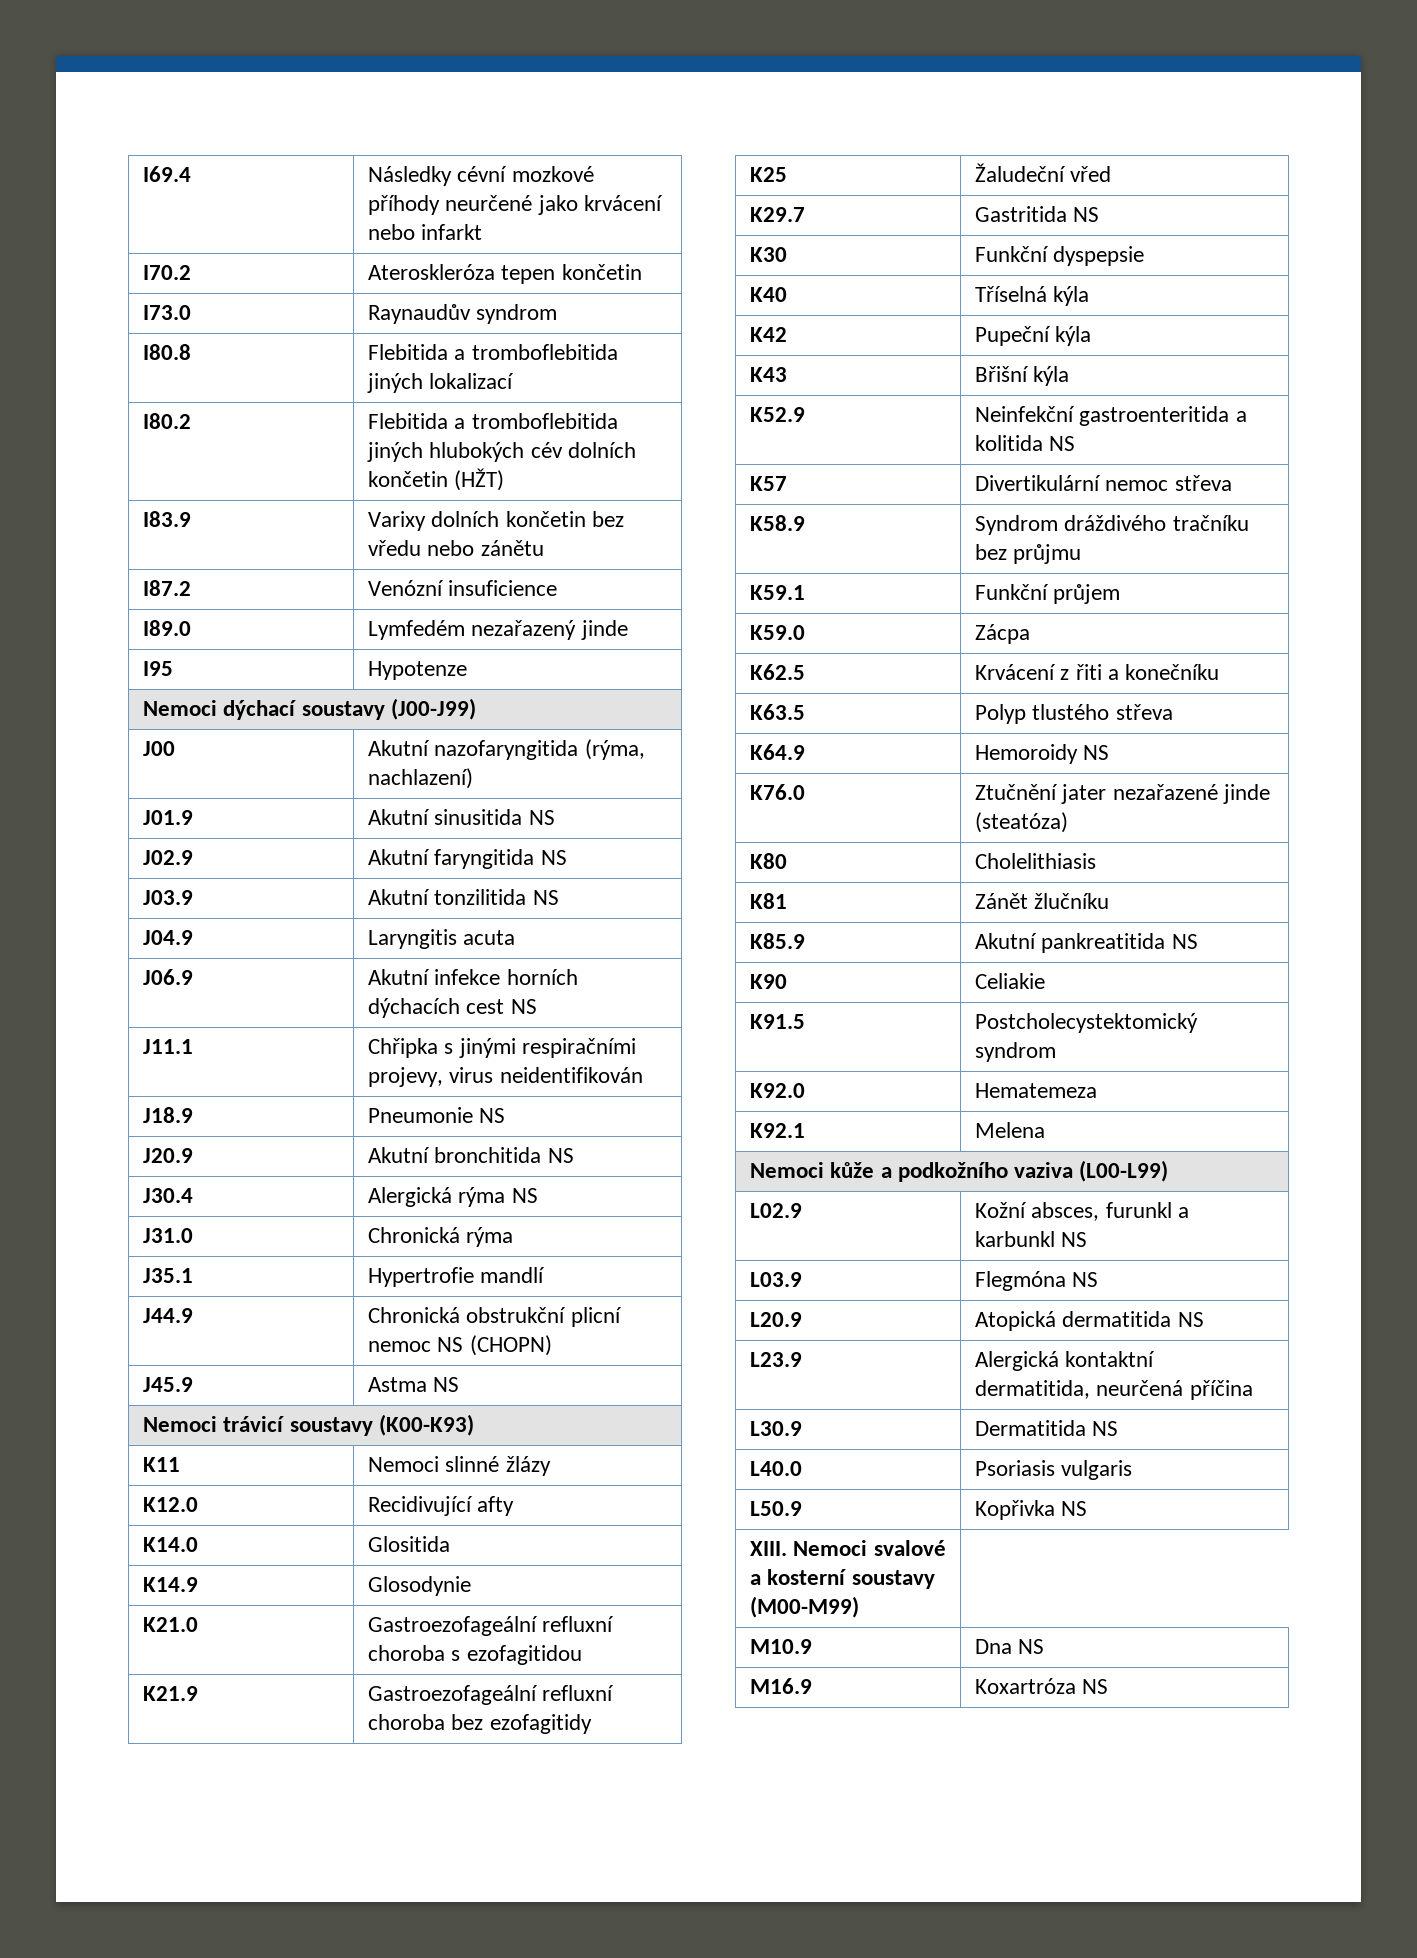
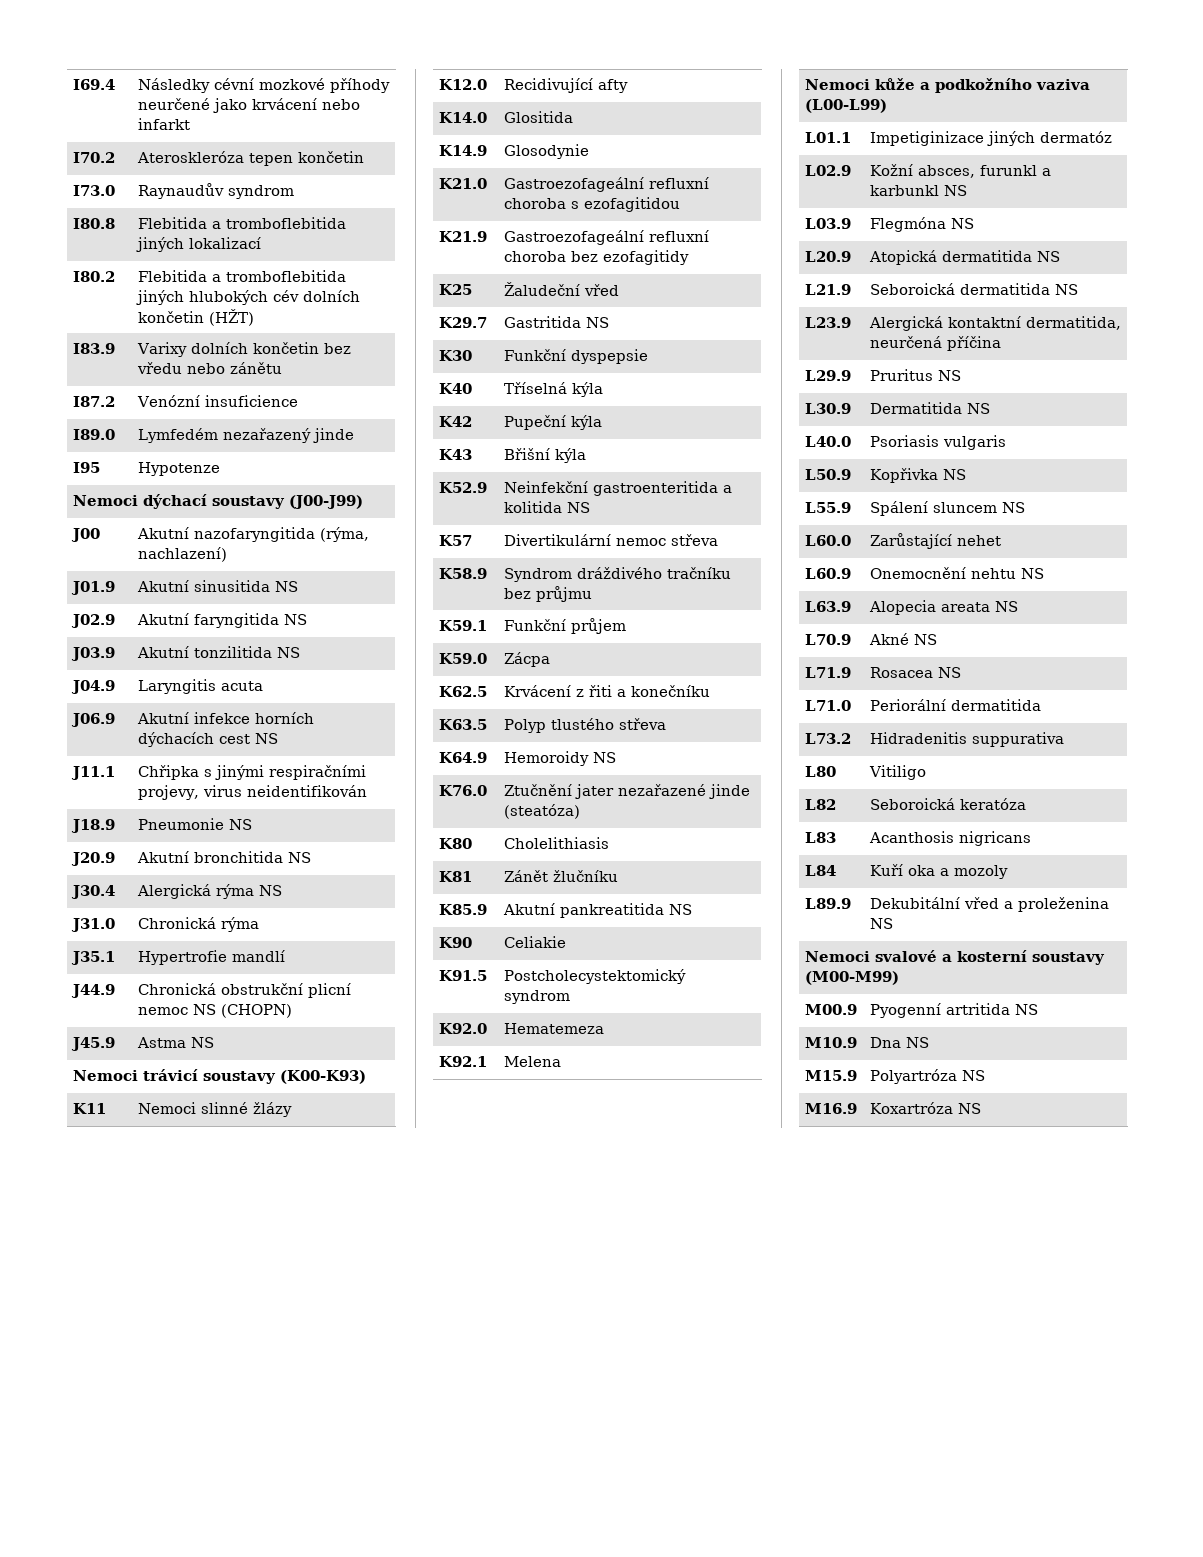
(1169, 1171) none -> [805,132,852,143] [870,131,1113,146] // L01.1 | Impetiginizace jiných dermatóz
(1204, 1319) none -> [805,284,852,295] [870,283,1079,295] // L21.9 | Seboroická dermatitida NS
(1253, 1390) none -> [805,370,852,381] [870,369,962,381] // L29.9 | Pruritus NS
[750,1541,788,1556] XIII. -> [805,502,852,513] [870,501,1026,516] [805,535,852,546] [870,533,1002,549] [805,568,852,579] [870,567,1045,579] [805,601,852,612] [869,600,1019,615] [805,634,852,645] [869,633,938,645] [805,667,852,678] [870,667,962,678] [805,700,852,711] [870,699,1042,711] [805,733,852,744] [870,732,1065,747] [805,766,837,777] [869,765,927,780] [805,799,837,810] [870,798,1027,810] [805,832,837,843] [869,831,1032,846] [805,865,837,876] [870,864,1009,879] [805,898,852,909] [870,897,1110,912] [870,918,894,929] L55.9 | Spálení sluncem NS // L60.0 | Zarůstající nehet // L60.9 | Onemocnění nehtu NS // L63.9 | Alopecia areata NS // L70.9 | Akné NS // L71.9 | Rosacea NS // L71.0 | Periorální dermatitida // L73.2 | Hidradenitis suppurativa // L80 | Vitiligo // L82 | Seboroická keratóza // L83 | Acanthosis nigricans // L84 | Kuří oka a mozoly // L89.9 | Dekubitální vřed a proleženina NS //
(860, 1607) none -> [805,1004,858,1015] [870,1003,1039,1018] // M00.9 | Pyogenní artritida NS
(1045, 1646) none -> [805,1070,858,1081] [870,1069,986,1084] // M15.9 | Polyartróza NS

